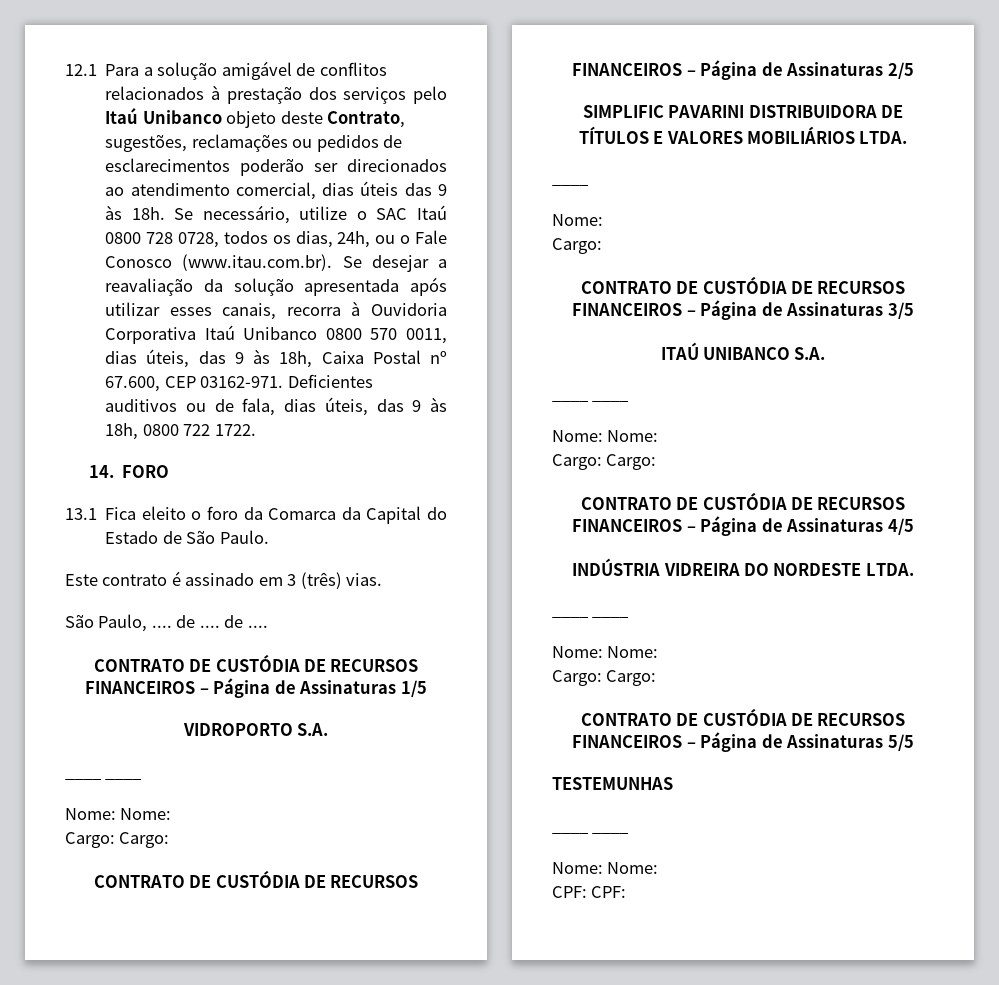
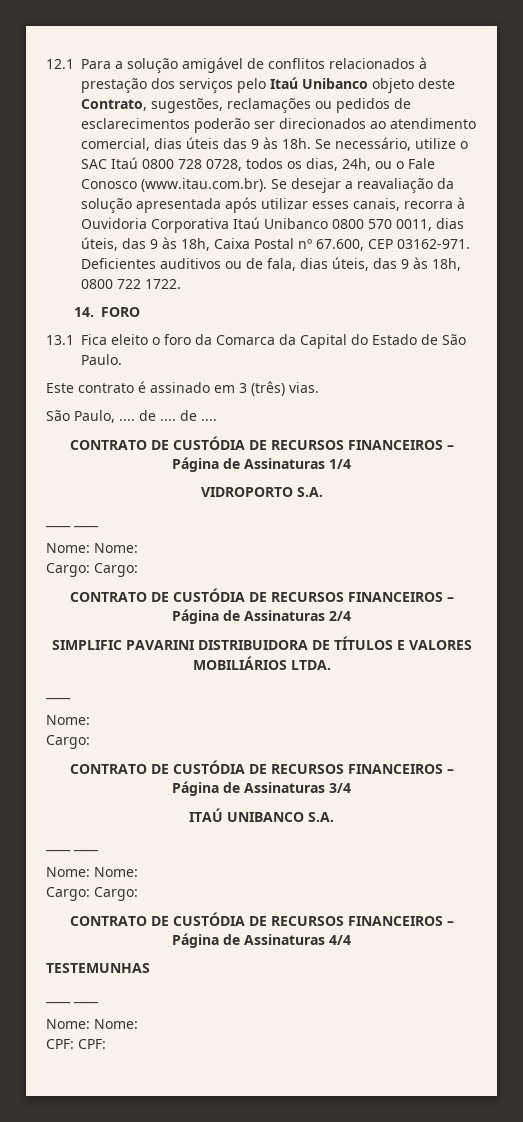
[400,680,427,697] 1/5 -> [329,459,351,469] 1/4
[887,62,914,79] 2/5 -> [329,611,351,621] 2/4
[887,302,914,319] 3/5 -> [329,783,351,793] 3/4
[887,518,914,535] [572,558,914,576] [552,616,629,618] [552,646,659,658] [552,670,657,686] [580,708,906,726] [572,732,914,752] 4/5 // INDÚSTRIA VIDREIRA DO NORDESTE LTDA. // ____ ____ // Nome: Nome: // Cargo: Cargo: // CONTRATO DE CUSTÓDIA DE RECURSOS FINANCEIROS – Página de Assinaturas 5/5 -> [329,935,351,945] 4/4

